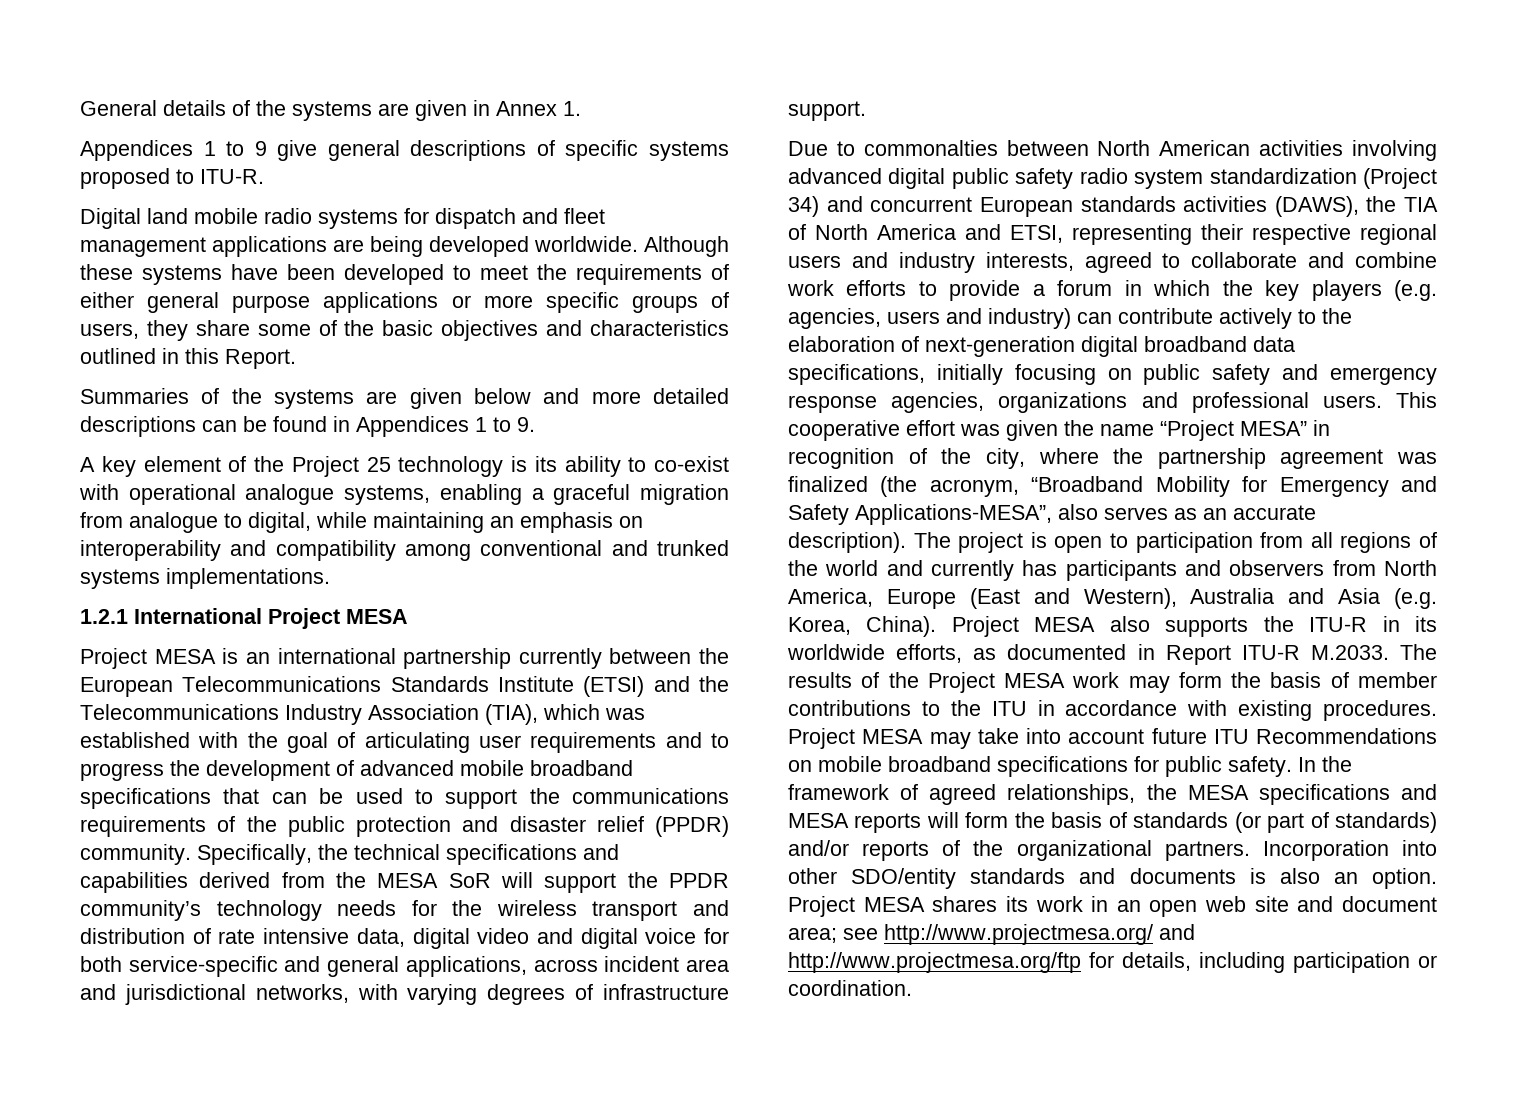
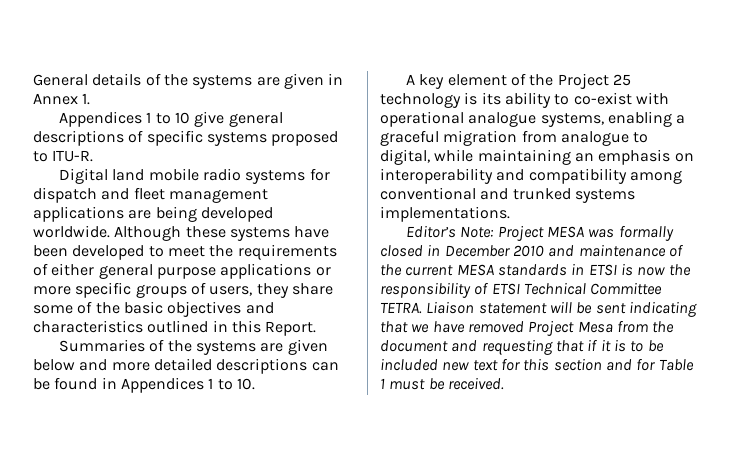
[254,141,267,156] 9 -> [174,112,190,124] 10
[517,417,535,432] 9. -> [236,378,255,390] 10.
[80,608,408,629] [80,648,729,669] [80,676,729,697] [80,704,645,725] [80,732,729,753] [80,760,633,781] [80,788,729,809] [80,816,729,837] [80,844,619,865] [80,872,729,893] [80,900,729,921] [80,928,729,949] [80,956,729,977] [80,984,729,1005] [788,101,866,121] [788,140,1437,161] [788,168,1437,189] [788,196,1438,217] [788,224,1437,245] [788,252,1437,273] [787,280,1437,301] [788,308,1352,329] [788,336,1295,357] [788,364,1437,385] [788,392,1437,413] [788,420,1330,441] [788,448,1437,469] [788,476,1437,497] [788,504,1316,525] [788,532,1437,553] [788,560,1437,581] [788,588,1437,609] [788,616,1437,637] [787,644,1437,665] [788,672,1437,693] [788,700,1437,721] [788,728,1437,749] [788,756,1352,777] [788,784,1437,805] [788,812,1437,833] [788,840,1437,861] [788,868,1437,889] [788,896,1437,917] [788,924,1195,945] [788,952,1437,973] [788,980,912,996] 1.2.1 International Project MESA // Project MESA is an international partnership currently between the European Telecommunications Standards Institute (ETSI) and the Telecommunications Industry Association (TIA), which was established with the goal of articulating user requirements and to progress the development of advanced mobile broadband specifications that can be used to support the communications requirements of the public protection and disaster relief (PPDR) community. Specifically, the technical specifications and capabilities derived from the MESA SoR will support the PPDR community’s technology needs for the wireless transport and distribution of rate intensive data, digital video and digital voice for both service-specific and general applications, across incident area and jurisdictional networks, with varying degrees of infrastructure support. // Due to commonalties between North American activities involving advanced digital public safety radio system standardization (Project 34) and concurrent European standards activities (DAWS), the TIA of North America and ETSI, representing their respective regional users and industry interests, agreed to collaborate and combine work efforts to provide a forum in which the key players (e.g. agencies, users and industry) can contribute actively to the elaboration of next-generation digital broadband data specifications, initially focusing on public safety and emergency response agencies, organizations and professional users. This cooperative effort was given the name “Project MESA” in recognition of the city, where the partnership agreement was finalized (the acronym, “Broadband Mobility for Emergency and Safety Applications-MESA”, also serves as an accurate description). The project is open to participation from all regions of the world and currently has participants and observers from North America, Europe (East and Western), Australia and Asia (e.g. Korea, China). Project MESA also supports the ITU-R in its worldwide efforts, as documented in Report ITU-R M.2033. The results of the Project MESA work may form the basis of member contributions to the ITU in accordance with existing procedures. Project MESA may take into account future ITU Recommendations on mobile broadband specifications for public safety. In the framework of agreed relationships, the MESA specifications and MESA reports will form the basis of standards (or part of standards) and/or reports of the organizational partners. Incorporation into other SDO/entity standards and documents is also an option. Project MESA shares its work in an open web site and document area; see http://www.projectmesa.org/ and http://www.projectmesa.org/ftp for details, including participation or coordination. -> [405,225,674,241] [380,244,683,257] [380,263,691,276] [380,282,663,298] [380,301,697,317] [380,320,675,336] [380,339,664,355] [380,358,694,371] [380,377,504,390] Editor’s Note: Project MESA was formally closed in December 2010 and maintenance of the current MESA standards in ETSI is now the responsibility of ETSI Technical Committee TETRA. Liaison statement will be sent indicating that we have removed Project Mesa from the document and requesting that if it is to be included new text for this section and for Table 1 must be received.

